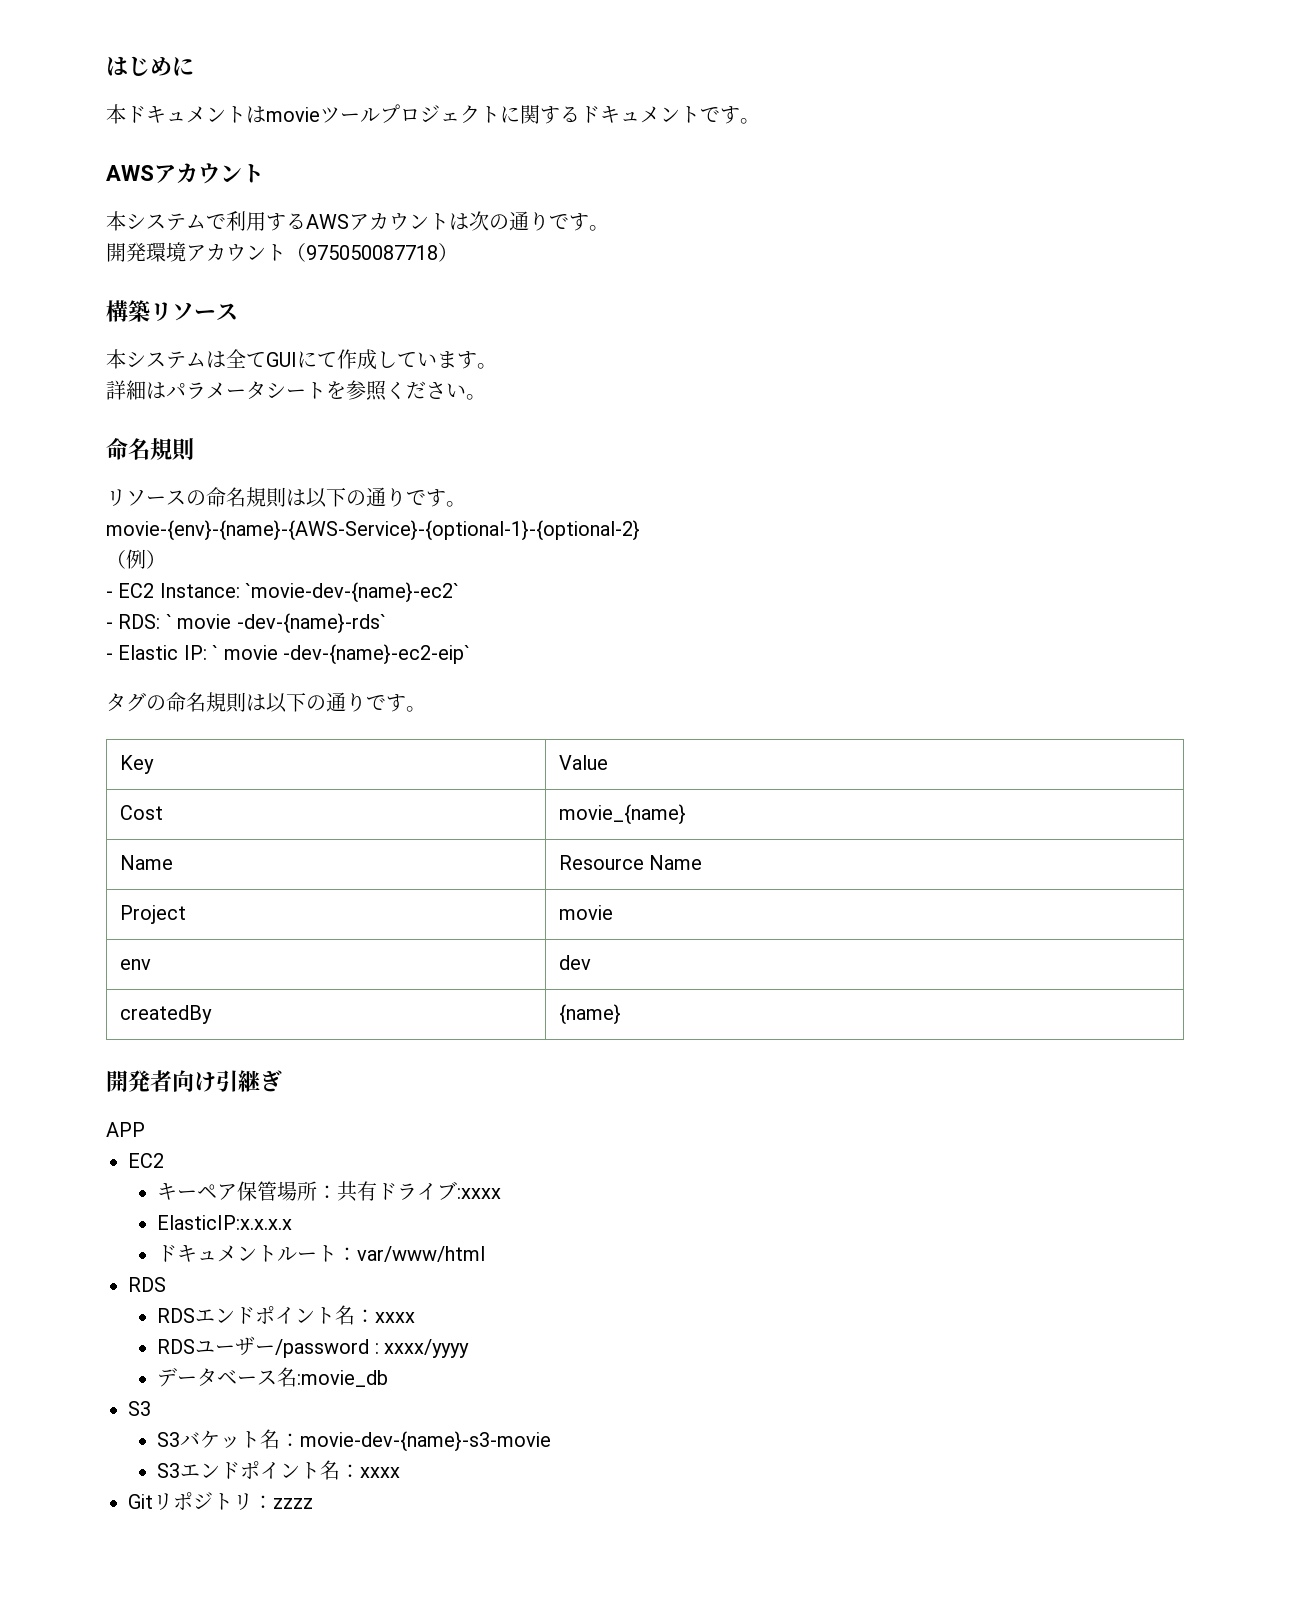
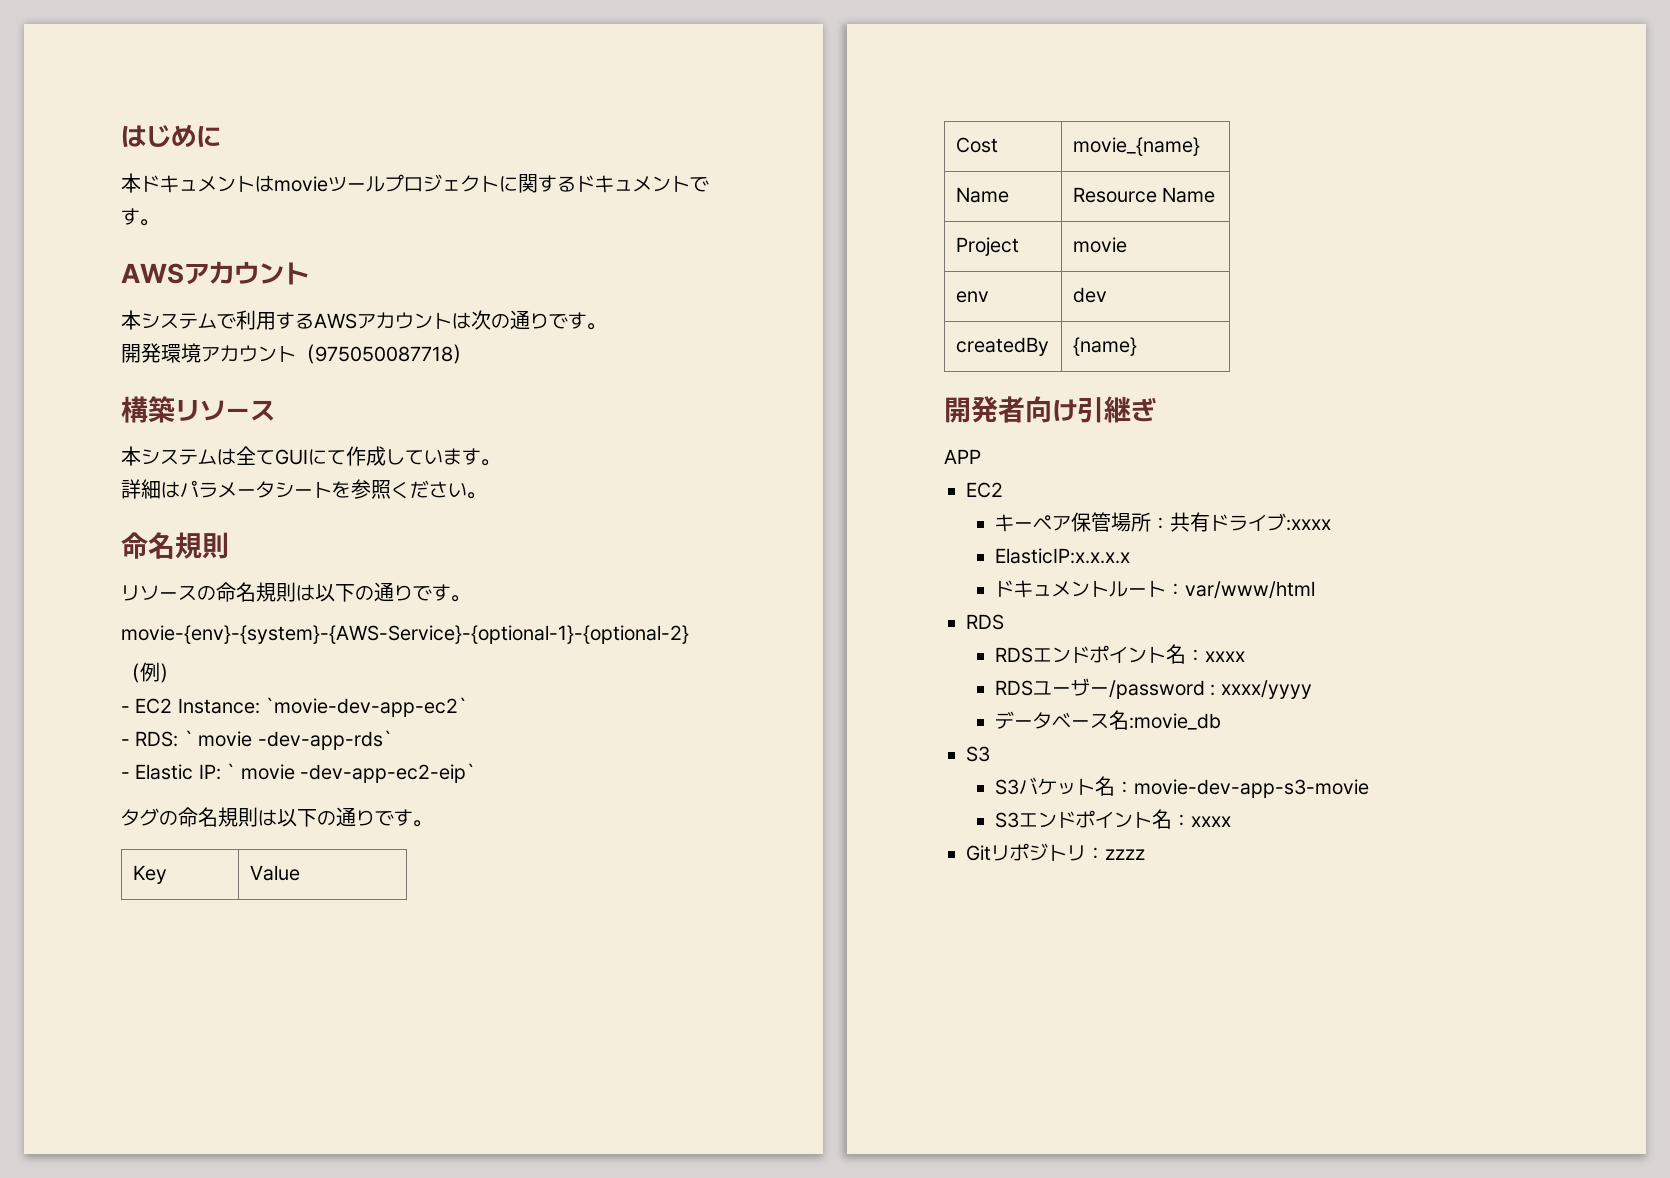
[106,520,640,541] movie-{env}-{name}-{AWS-Service}-{optional-1}-{optional-2} -> [121,625,689,644] movie-{env}-{system}-{AWS-Service}-{optional-1}-{optional-2}
[245,582,460,603] `movie-dev-{name}-ec2` -> [265,697,468,717] `movie-dev-app-ec2`
[236,613,386,634] -dev-{name}-rds` -> [257,730,392,750] -dev-app-rds`
[283,644,470,665] -dev-{name}-ec2-eip` -> [300,763,475,783] -dev-app-ec2-eip`
[300,1431,552,1452] movie-dev-{name}-s3-movie -> [1133,779,1369,798] movie-dev-app-s3-movie

